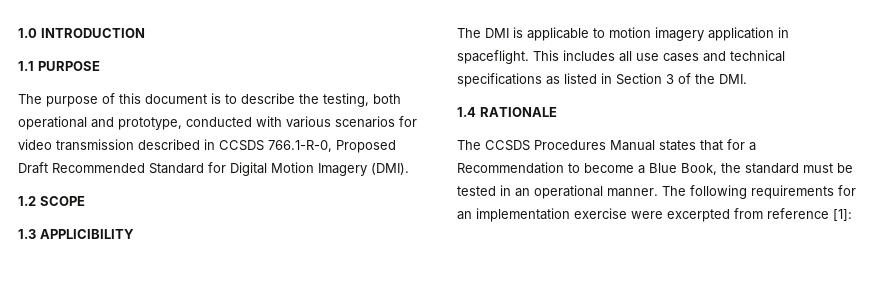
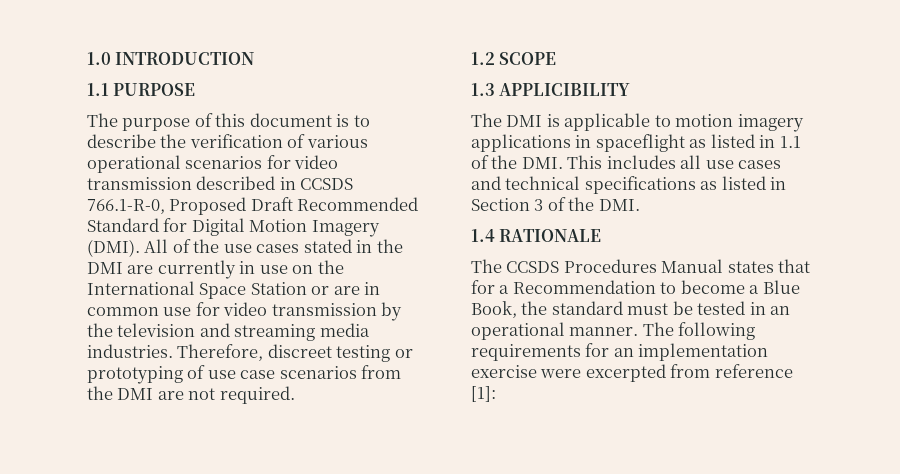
[323,93,401,107] [18,116,331,130] testing, both operational and prototype, conducted with various -> [189,134,368,148] [87,155,181,173] verification of various operational
(409, 169) none -> [144,239,403,253] [87,260,344,279] [87,281,381,299] [87,302,403,321] [87,323,370,341] [87,344,413,362] [87,365,402,384] [87,386,295,404] All of the use cases stated in the DMI are currently in use on the International Space Station or are in common use for video transmission by the television and streaming media industries. Therefore, discreet testing or prototyping of use case scenarios from the DMI are not required.
[708,27,789,41] [457,50,529,64] application in spaceflight. -> [471,134,801,152] [471,155,563,169] applications in spaceflight as listed in 1.1 of the DMI.

